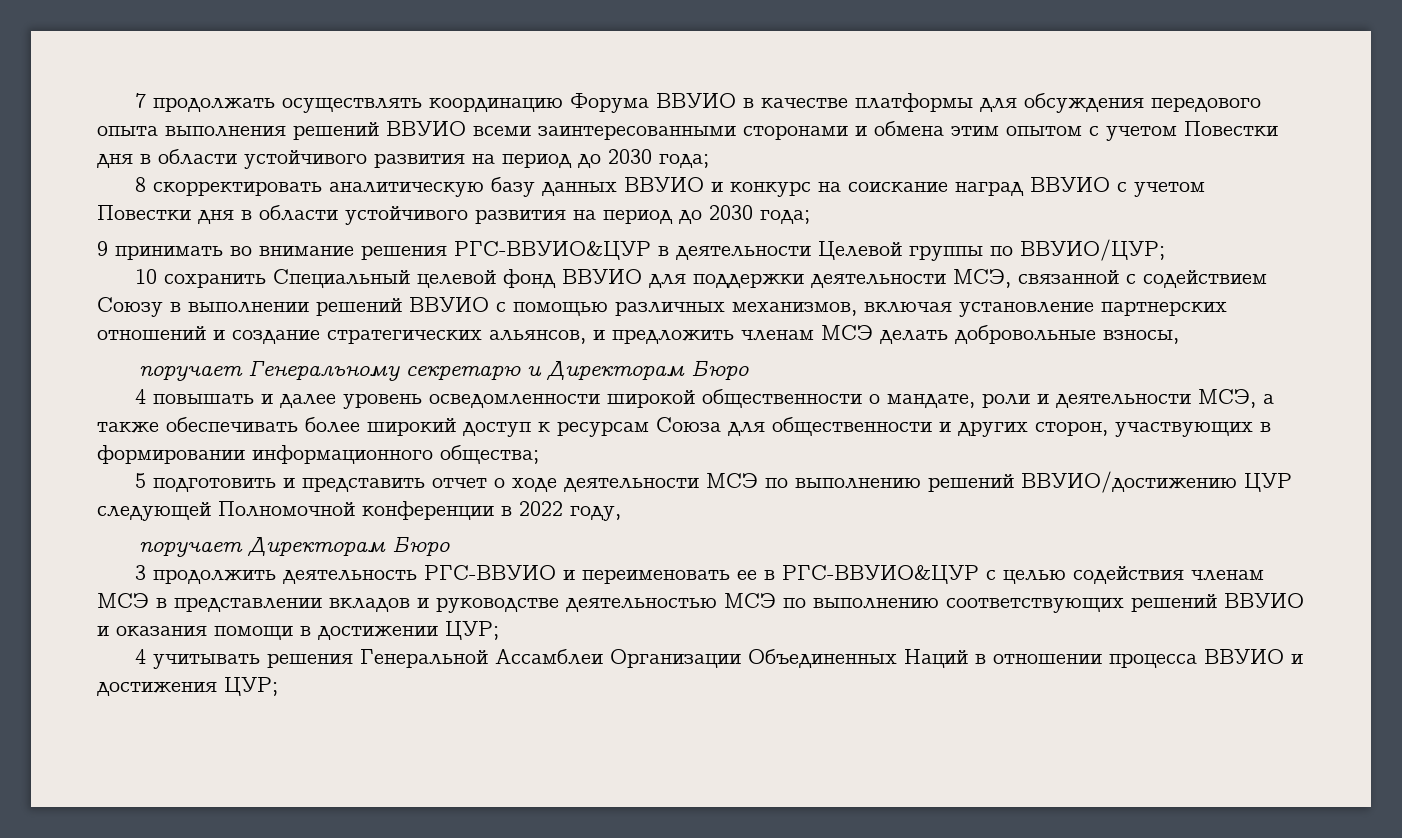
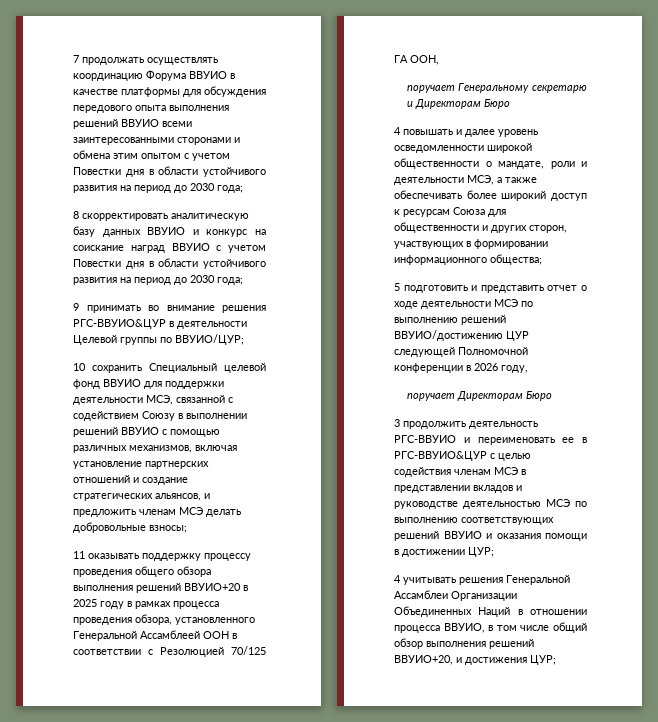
[1103,330,1179,344] взносы, -> [149,525,187,533] [73,551,251,561] [73,566,211,577] [73,583,248,593] [73,599,219,609] [73,614,255,625] [73,630,237,641] [73,646,266,657] [394,55,439,65] взносы; // 11 оказывать поддержку процессу проведения общего обзора выполнения решений ВВУИО+20 в 2025 году в рамках процесса проведения обзора, установленного Генеральной Ассамблеей ООН в соответствии с Резолюцией 70/125 ГА ООН,
[519,501,563,516] 2022 -> [474,363,498,371] 2026
[1203,649,1284,664] ВВУИО -> [443,622,587,633] [394,638,534,649] [394,655,453,665] ВВУИО, в том числе общий обзор выполнения решений ВВУИО+20,

